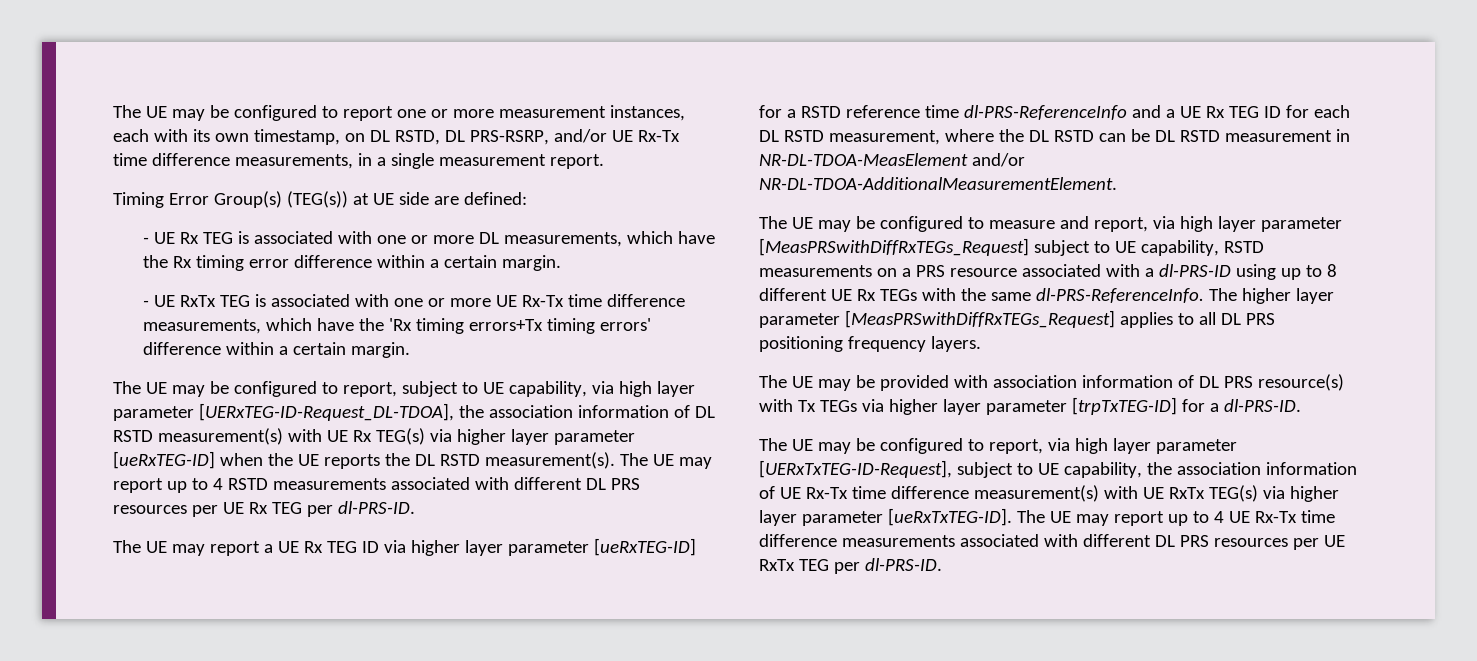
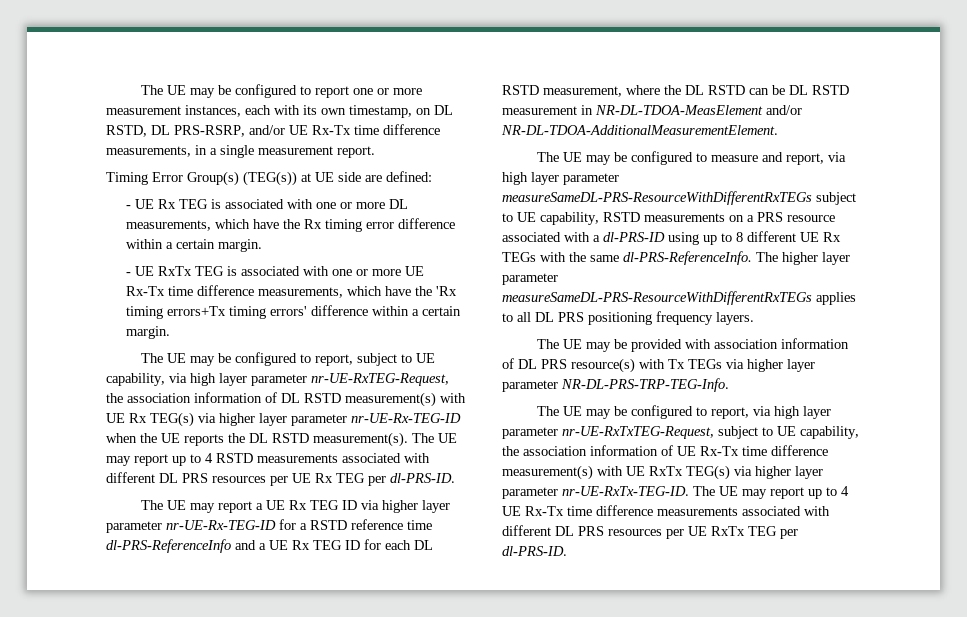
[198,403,454,421] [UERxTEG-ID-Request_DL-TDOA], -> [311,373,449,386] nr-UE-RxTEG-Request,
[113,451,215,469] [ueRxTEG-ID] -> [351,413,461,423] nr-UE-Rx-TEG-ID
[593,538,696,556] [ueRxTEG-ID] -> [166,520,276,530] nr-UE-Rx-TEG-ID
[759,238,1029,256] [MeasPRSwithDiffRxTEGs_Request] -> [502,191,812,205] measureSameDL-PRS-ResourceWithDifferentRxTEGs
[844,310,1115,328] [MeasPRSwithDiffRxTEGs_Request] -> [502,291,812,305] measureSameDL-PRS-ResourceWithDifferentRxTEGs
[1071,397,1301,415] [trpTxTEG-ID] for a dl-PRS-ID. -> [561,378,729,392] NR-DL-PRS-TRP-TEG-Info.
[759,460,952,478] [UERxTxTEG-ID-Request], -> [562,426,714,439] nr-UE-RxTxTEG-Request,
[887,508,1012,526] [ueRxTxTEG-ID]. -> [562,486,689,496] nr-UE-RxTx-TEG-ID.

